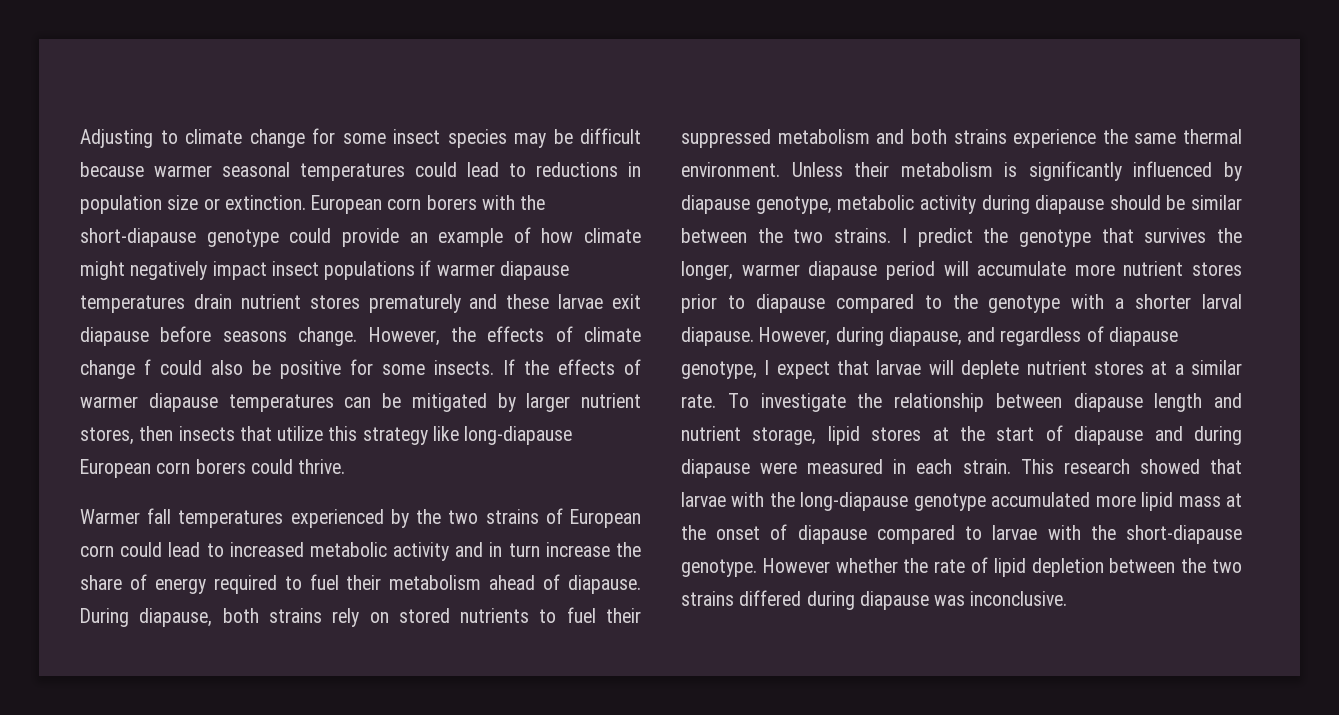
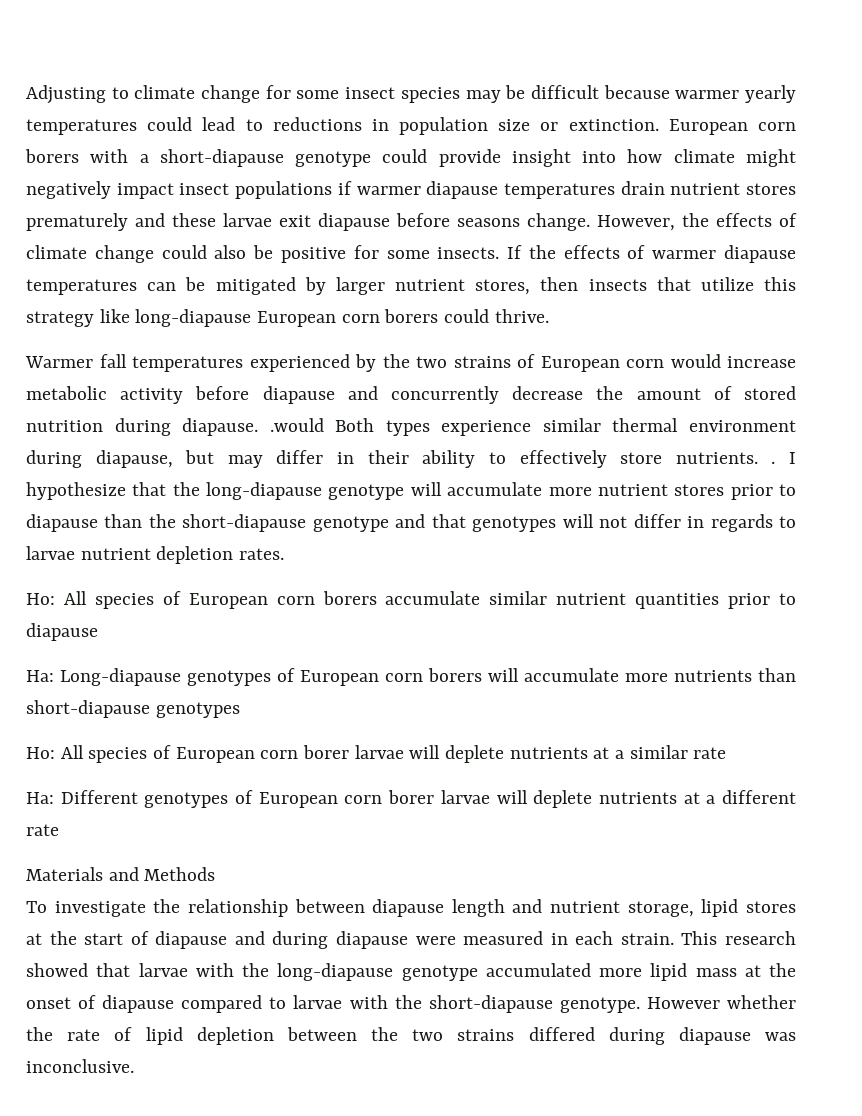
[222,162,290,177] seasonal -> [745,85,796,103] yearly
[520,195,546,210] the -> [139,154,149,163] a
[409,227,531,247] an example of -> [511,149,617,167] insight into
[144,359,151,375] f -> (154, 254) none
[120,542,641,561] [80,574,641,594] [80,607,641,627] [681,129,1242,148] [681,161,1242,181] [681,195,1242,214] [681,228,1242,247] [681,261,935,280] could lead to increased metabolic activity and in turn increase the share of energy required to fuel their metabolism ahead of diapause. During diapause, both strains rely on stored nutrients to fuel their suppressed metabolism and both strains experience the same thermal environment. Unless their metabolism is significantly influenced by diapause genotype, metabolic activity during diapause should be similar between the two strains. I predict the genotype that survives the longer, warmer diapause period -> [670,354,796,368] [26,386,797,404] [26,418,796,436] [26,450,797,468] [26,482,405,500] would increase metabolic activity before diapause and concurrently decrease the amount of stored nutrition during diapause. .would Both types experience similar thermal environment during diapause, but may differ in their ability to effectively store nutrients. . I hypothesize that the long-diapause genotype
[835,294,1242,313] [681,326,1178,346] [681,360,1144,379] compared to the genotype with a shorter larval diapause. However, during diapause, and regardless of diapause genotype, I expect that larvae will deplete nutrient stores -> [104,514,796,532] [26,546,285,564] [26,591,796,609] [26,623,98,641] [26,668,796,686] [26,700,240,718] [26,745,588,763] than the short-diapause genotype and that genotypes will not differ in regards to larvae nutrient depletion rates. // Ho: All species of European corn borers accumulate similar nutrient quantities prior to diapause // Ha: Long-diapause genotypes of European corn borers will accumulate more nutrients than short-diapause genotypes // Ho: All species of European corn borer larvae will deplete nutrients
[681,394,716,408] rate. -> [693,747,727,759] [26,790,796,808] [26,824,59,836] [26,867,216,881] rate // Ha: Different genotypes of European corn borer larvae will deplete nutrients at a different rate // Materials and Methods //

